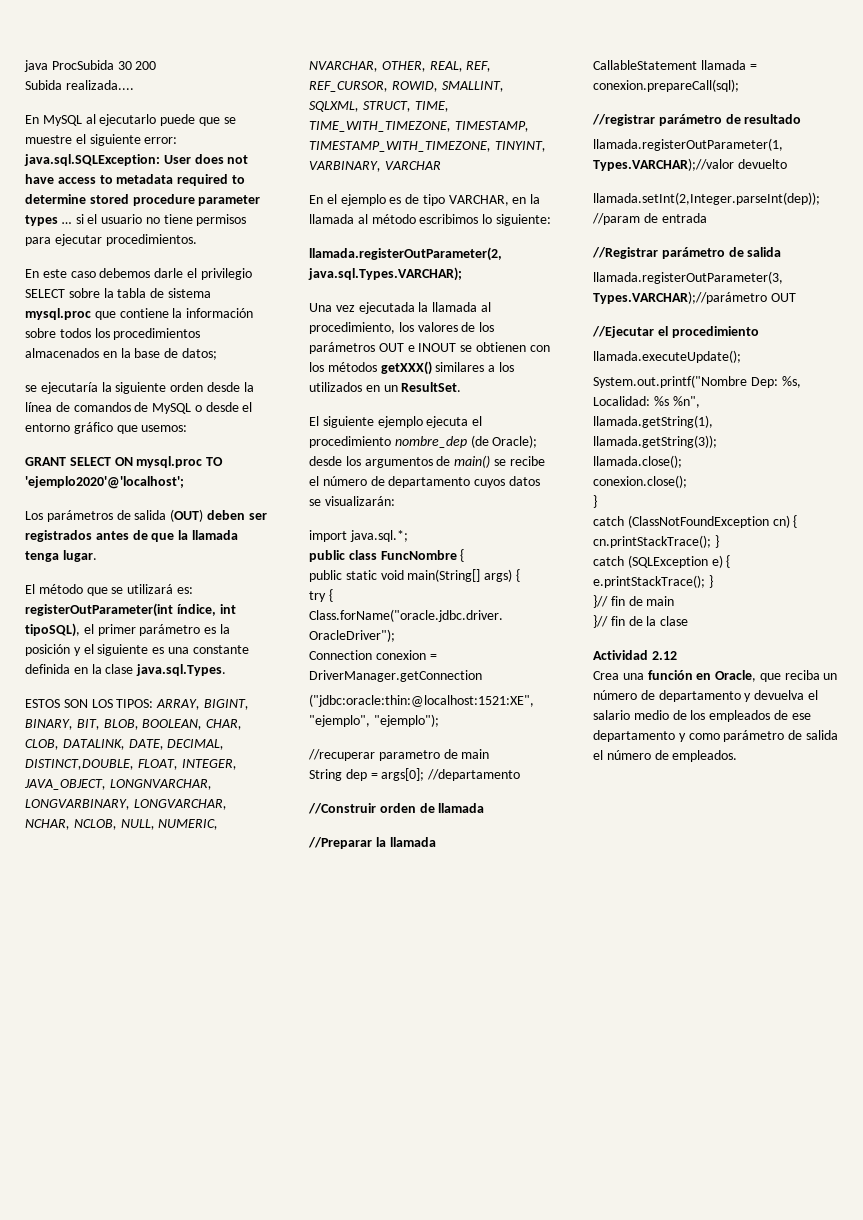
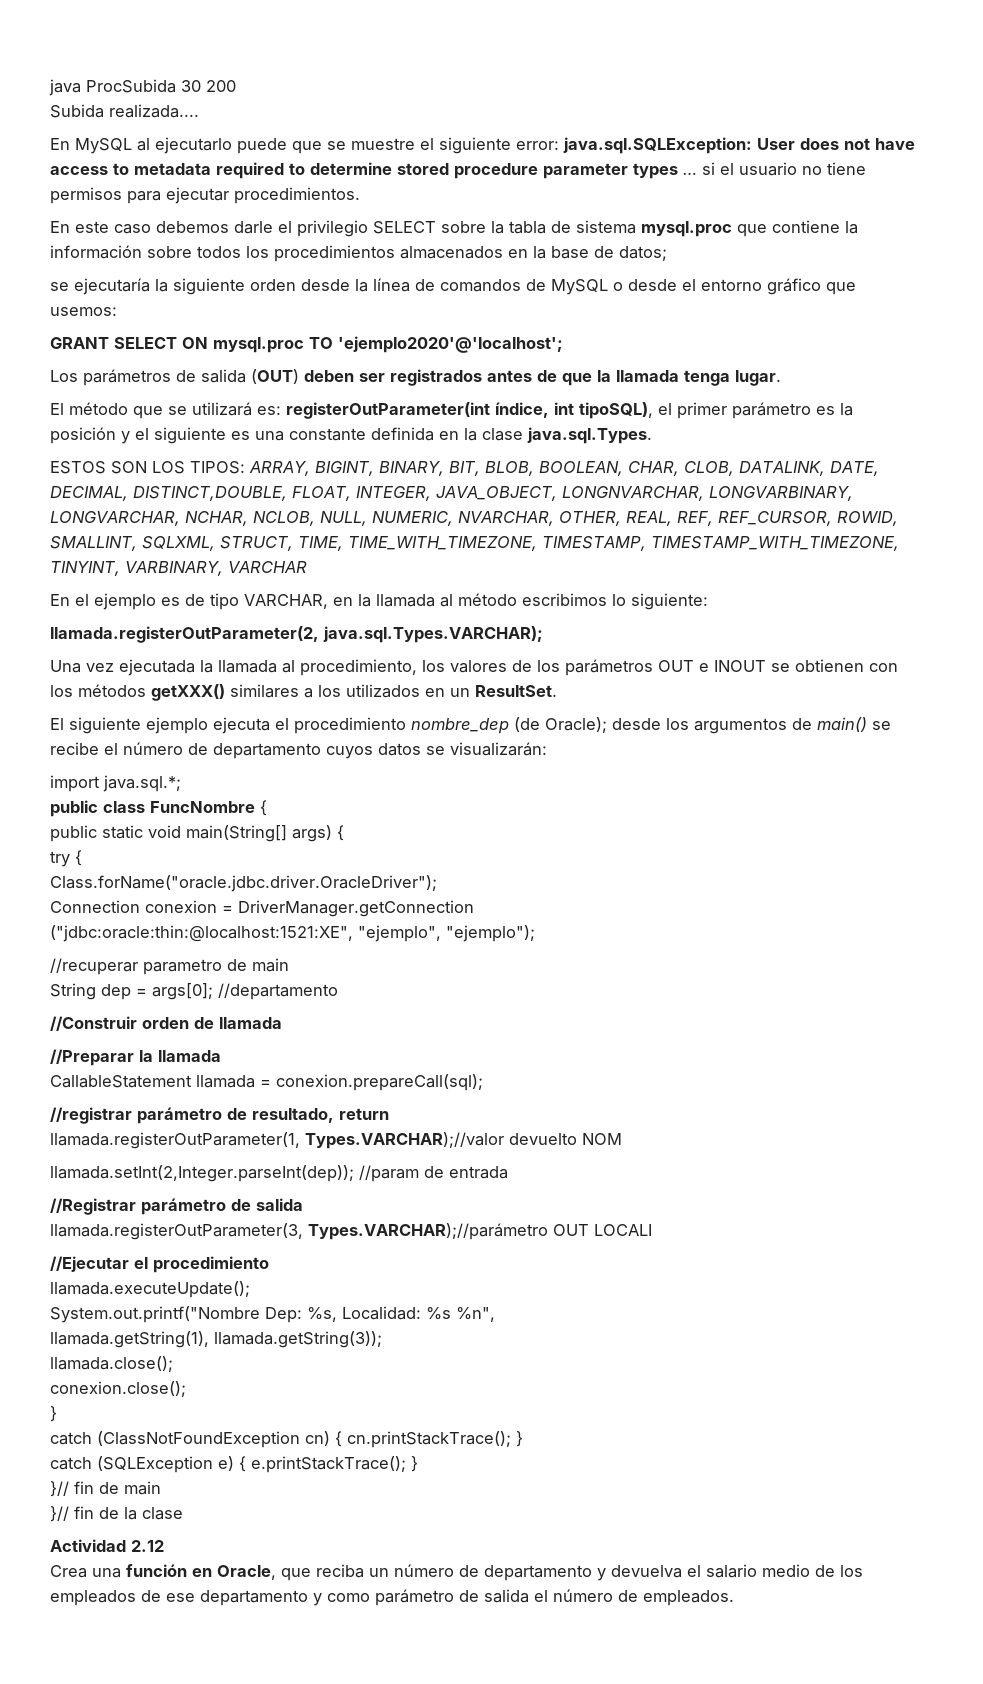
[744,114,802,124] resultado -> [252,1108,389,1123] resultado, return
(787, 164) none -> [582,1133,622,1145] NOM
(796, 297) none -> [594,1224,652,1236] LOCALI

